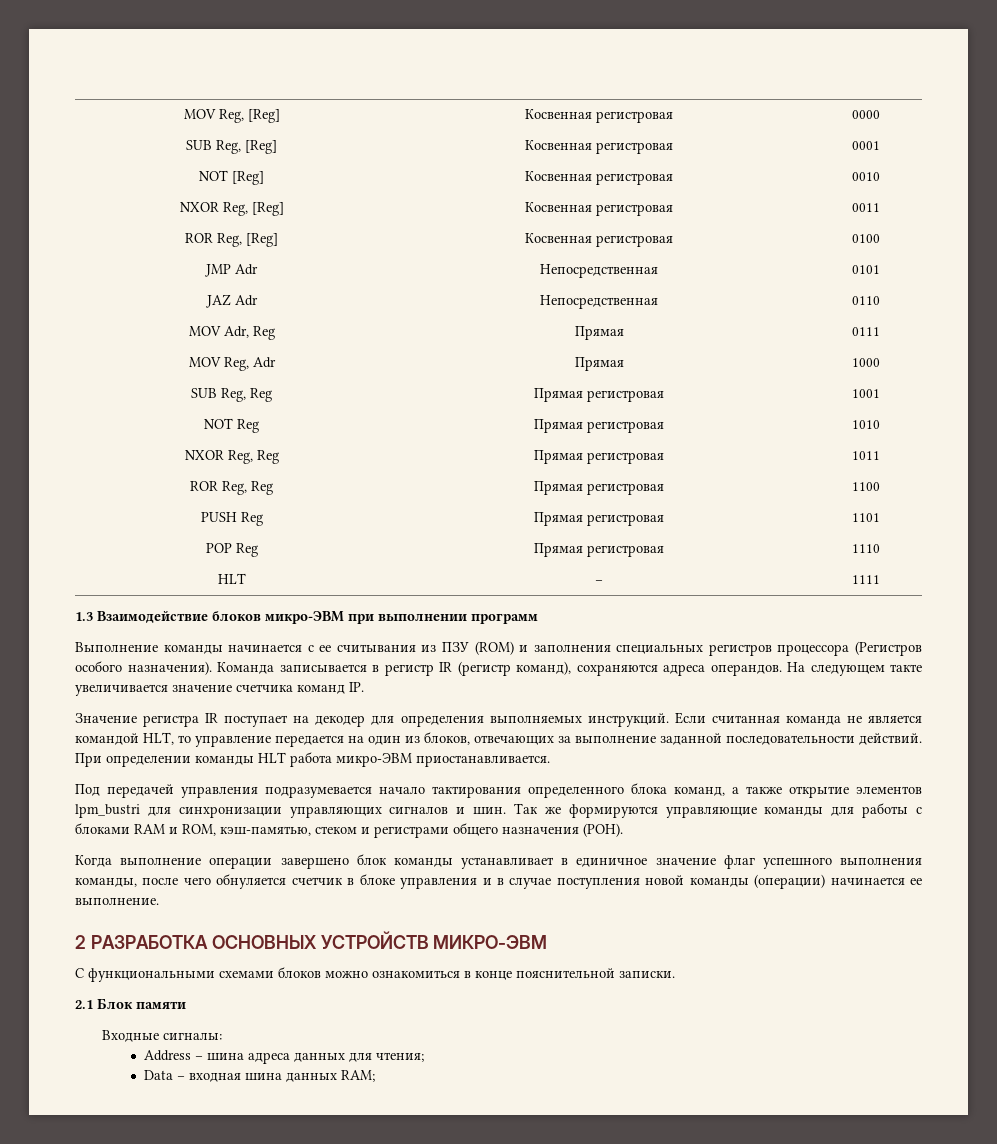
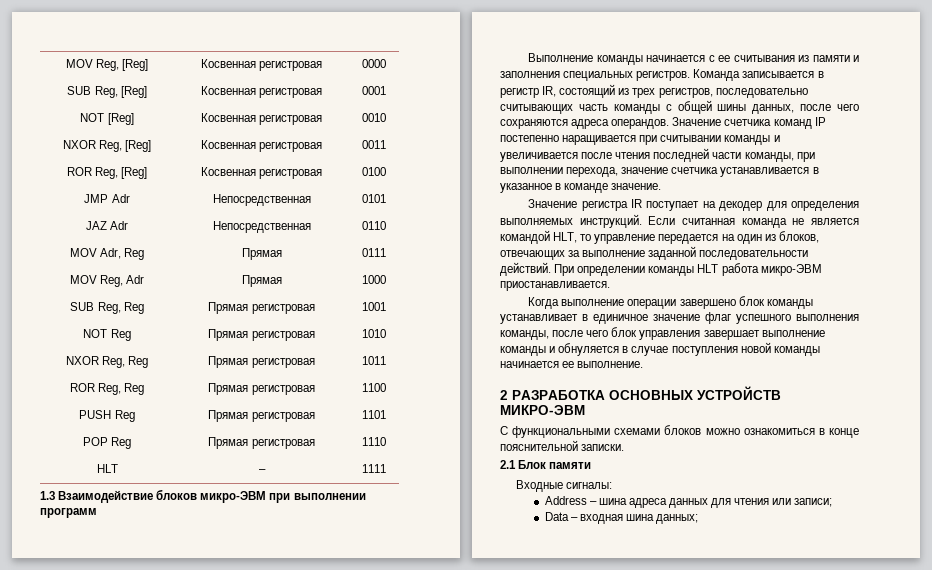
[442,641,514,655] ПЗУ (ROM) -> [812,55,850,62] памяти
[708,641,922,656] [75,661,922,676] [75,682,364,696] регистров процессора (Регистров особого назначения). Команда записывается в регистр IR (регистр команд), сохраняются адреса операндов. На следующем такте увеличивается значение счетчика команд IP. -> [636,69,824,81] [500,84,808,98] [500,100,859,114] [500,117,826,129] [500,135,780,145] [500,148,815,162] [500,167,819,177] [500,183,662,193] регистров. Команда записывается в регистр IR, состоящий из трех регистров, последовательно считывающих часть команды с общей шины данных, после чего сохраняются адреса операндов. Значение счетчика команд IP постепенно наращивается при считывании команды и увеличивается после чтения последней части команды, при выполнении перехода, значение счетчика устанавливается в указанное в команде значение.
[75,783,922,798] [75,803,922,818] [75,823,623,838] // Под передачей управления подразумевается начало тактирования определенного блока команд, а также открытие элементов lpm_bustri для синхронизации управляющих сигналов и шин. Так же формируются управляющие команды для работы с блоками RAM и ROM, кэш-памятью, стеком и регистрами общего назначения (РОН). -> (610, 286) none
[216,874,492,889] обнуляется счетчик в блоке управления и -> [611,327,825,340] [500,343,620,356] блок управления завершает выполнение команды и обнуляется
[754,874,826,889] (операции) -> (820, 351) none
[376,1052,425,1062] чтения; -> [734,498,833,507] чтения или записи;
[286,1070,376,1082] данных RAM; -> [656,514,699,524] данных;

